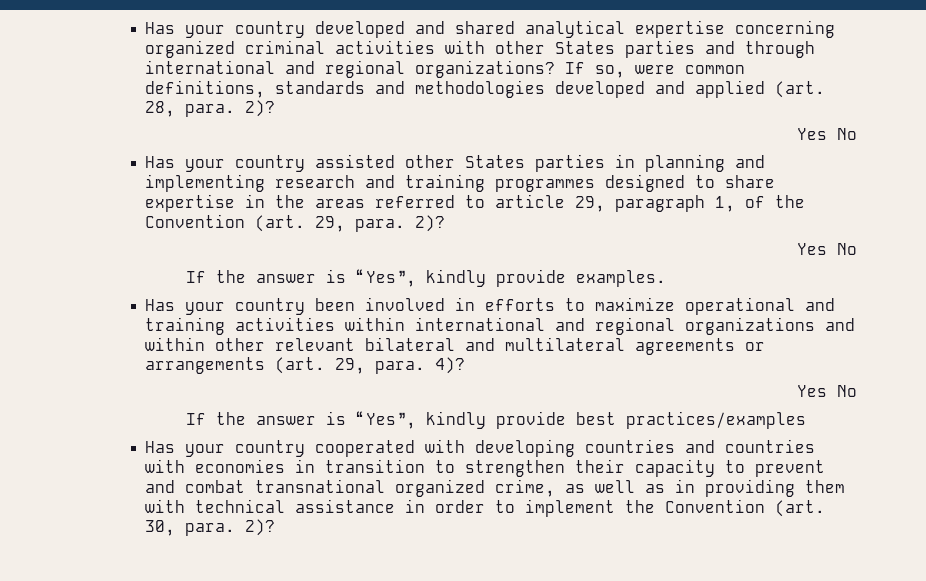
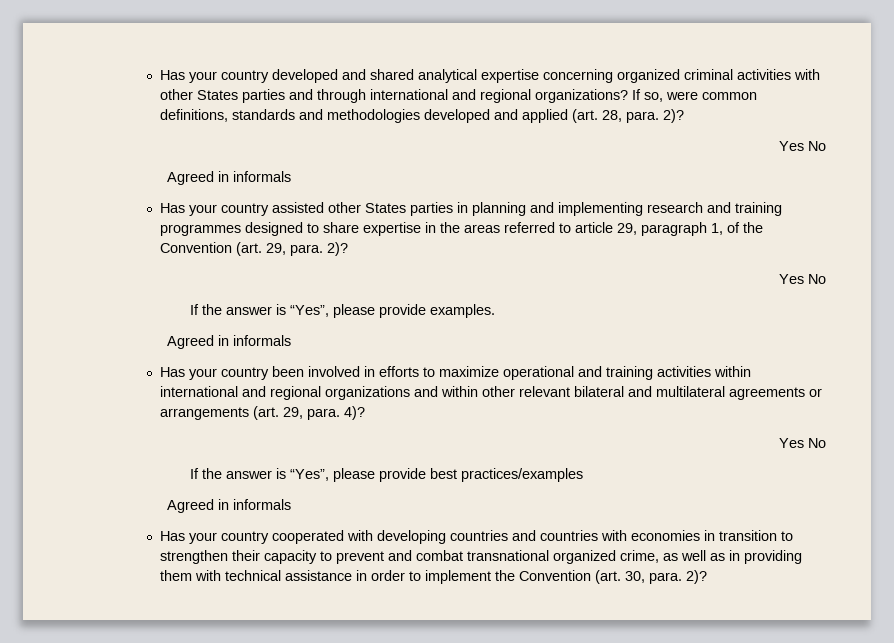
(857, 134) none -> [166,171,291,185] // Agreed in informals
[426,269,487,287] kindly -> [332,304,375,318] please
(667, 278) none -> [166,335,291,349] // Agreed in informals
[426,411,487,429] kindly -> [332,468,375,482] please
(807, 420) none -> [166,499,291,513] // Agreed in informals

